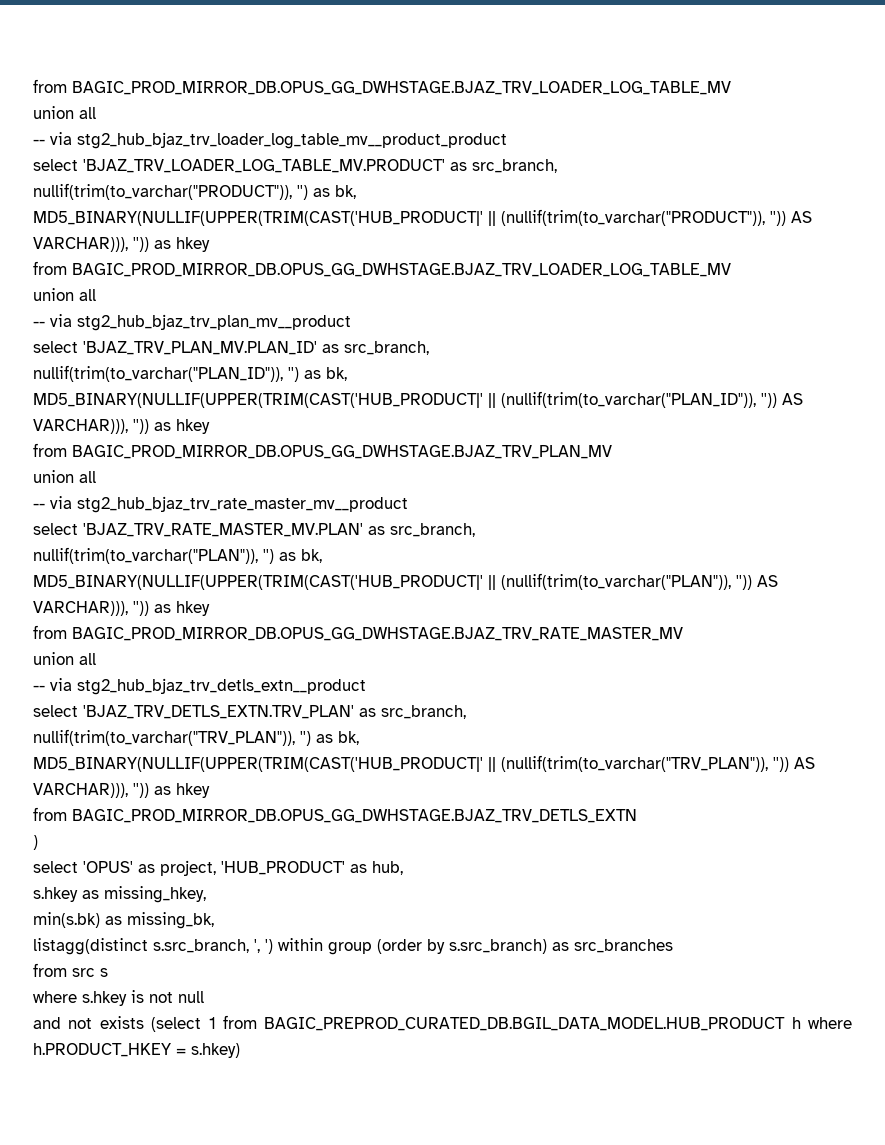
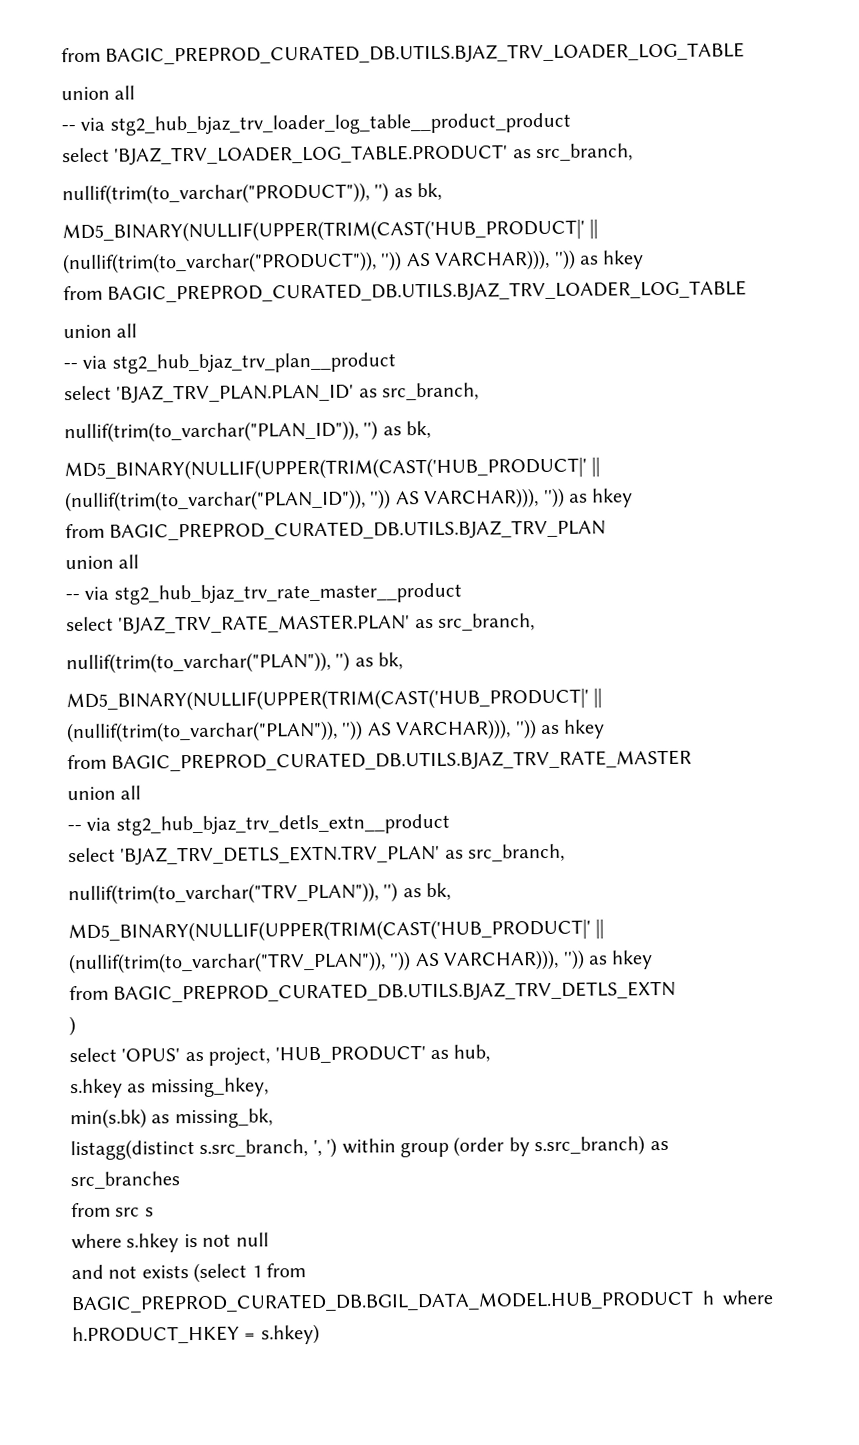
[33,79,731,95] [33,106,96,119] [33,132,507,149] [33,159,445,173] from BAGIC_PROD_MIRROR_DB.OPUS_GG_DWHSTAGE.BJAZ_TRV_LOADER_LOG_TABLE_MV // union all // -- via stg2_hub_bjaz_trv_loader_log_table_mv__product_product // select 'BJAZ_TRV_LOADER_LOG_TABLE_MV.PRODUCT' -> [61,42,746,66] [61,85,136,101] [61,112,571,136] [62,144,509,166] from BAGIC_PREPROD_CURATED_DB.UTILS.BJAZ_TRV_LOADER_LOG_TABLE // union all // -- via stg2_hub_bjaz_trv_loader_log_table__product_product // select 'BJAZ_TRV_LOADER_LOG_TABLE.PRODUCT'
[72,263,731,277] [33,288,96,301] [33,314,351,331] [33,341,317,355] BAGIC_PROD_MIRROR_DB.OPUS_GG_DWHSTAGE.BJAZ_TRV_LOADER_LOG_TABLE_MV // union all // -- via stg2_hub_bjaz_trv_plan_mv__product // select 'BJAZ_TRV_PLAN_MV.PLAN_ID' -> [107,280,748,304] [63,323,138,339] [63,352,396,374] [64,383,355,404] BAGIC_PREPROD_CURATED_DB.UTILS.BJAZ_TRV_LOADER_LOG_TABLE // union all // -- via stg2_hub_bjaz_trv_plan__product // select 'BJAZ_TRV_PLAN.PLAN_ID'
[72,445,612,459] [33,470,96,483] [33,496,408,513] [33,523,363,537] BAGIC_PROD_MIRROR_DB.OPUS_GG_DWHSTAGE.BJAZ_TRV_PLAN_MV // union all // -- via stg2_hub_bjaz_trv_rate_master_mv__product // select 'BJAZ_TRV_RATE_MASTER_MV.PLAN' -> [109,519,607,542] [65,554,140,570] [65,582,462,605] [66,614,411,635] BAGIC_PREPROD_CURATED_DB.UTILS.BJAZ_TRV_PLAN // union all // -- via stg2_hub_bjaz_trv_rate_master__product // select 'BJAZ_TRV_RATE_MASTER.PLAN'
[72,627,683,641] BAGIC_PROD_MIRROR_DB.OPUS_GG_DWHSTAGE.BJAZ_TRV_RATE_MASTER_MV -> [111,749,693,773] BAGIC_PREPROD_CURATED_DB.UTILS.BJAZ_TRV_RATE_MASTER
[72,809,637,823] BAGIC_PROD_MIRROR_DB.OPUS_GG_DWHSTAGE.BJAZ_TRV_DETLS_EXTN -> [113,980,677,1004] BAGIC_PREPROD_CURATED_DB.UTILS.BJAZ_TRV_DETLS_EXTN

